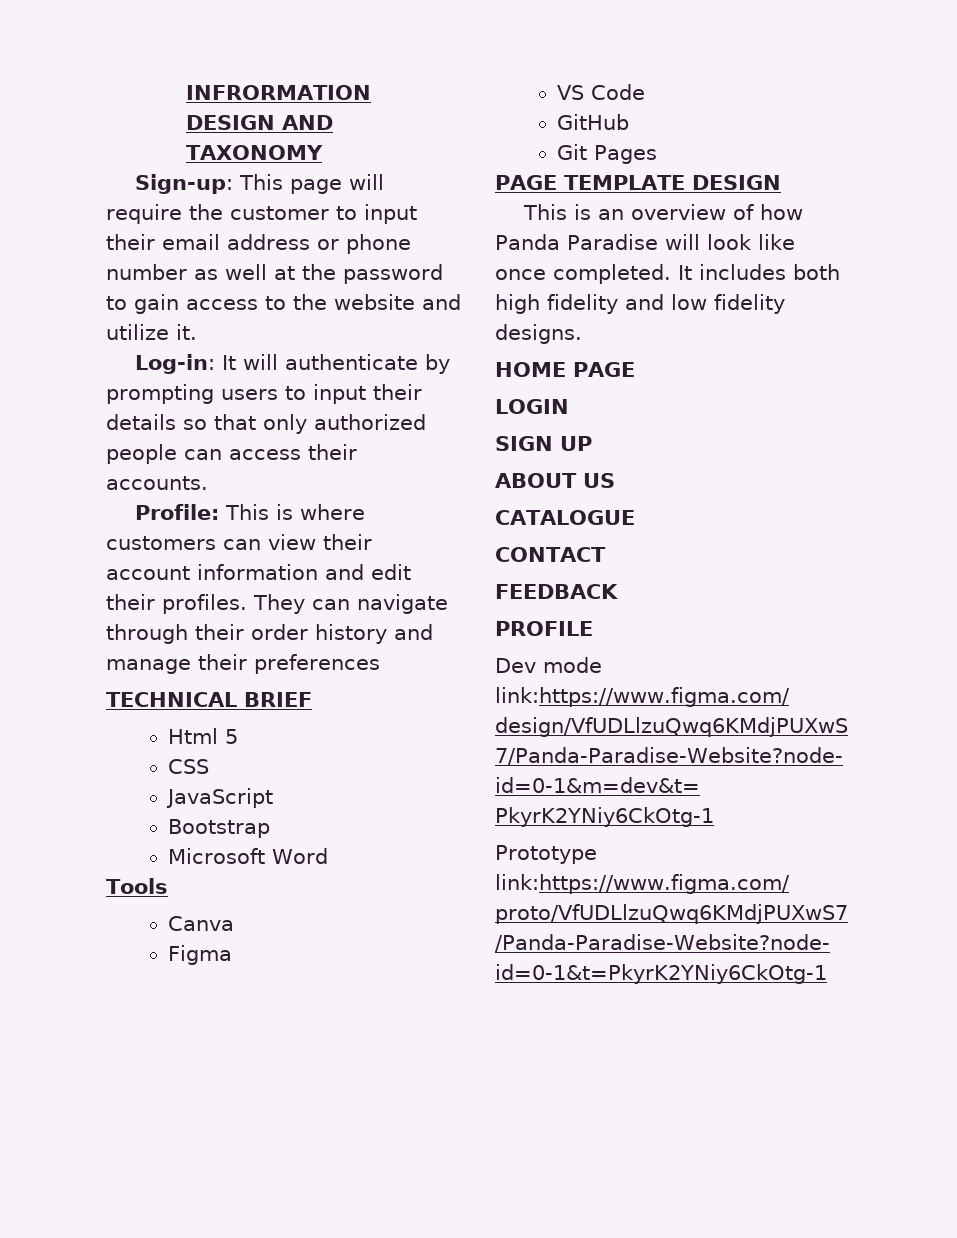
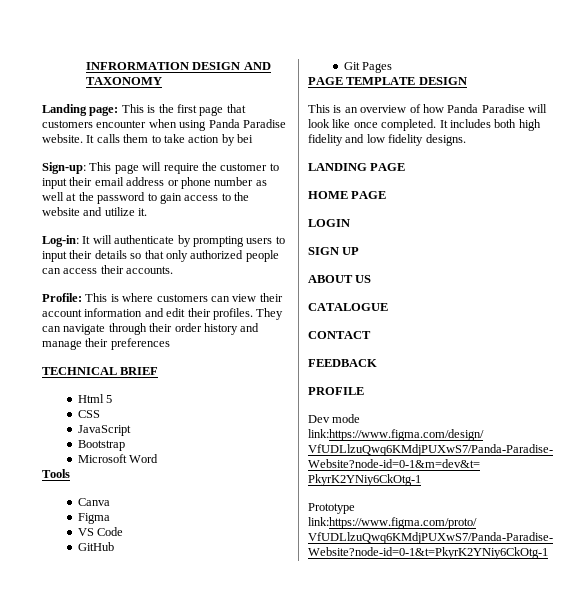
(323, 152) none -> [42,104,246,116] [42,119,286,131] [42,134,253,146] // Landing page: This is the first page that customers encounter when using Panda Paradise website. It calls them to take action by bei
(582, 334) none -> [308,163,406,171] // LANDING PAGE

